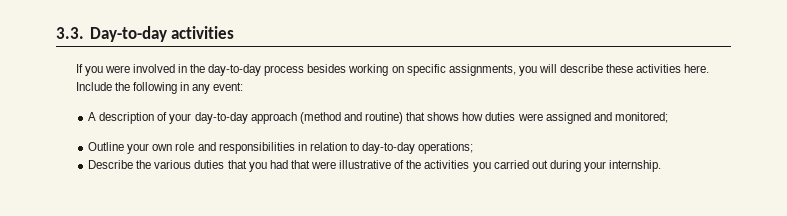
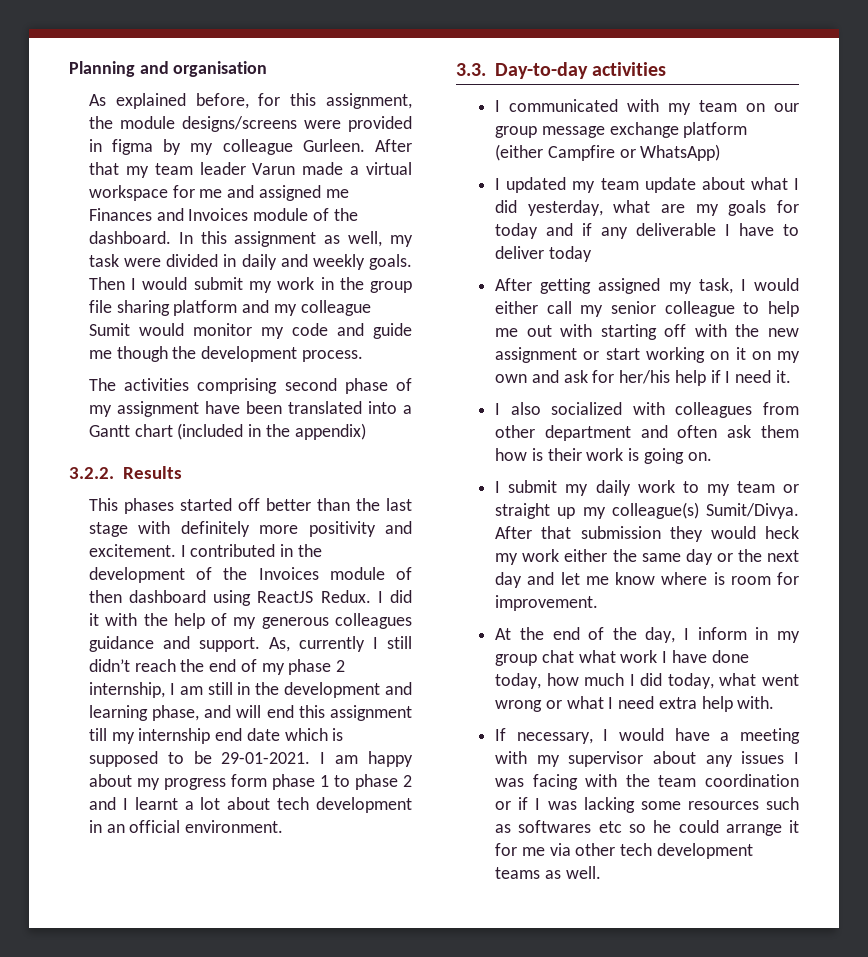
[56,26,235,42] [75,64,710,76] [75,82,244,94] [88,112,668,124] [88,142,474,154] [88,160,662,172] 3.3. Day-to-day activities // If you were involved in the day-to-day process besides working on specific assignments, you will describe these activities here. Include the following in any event: // A description of your day-to-day approach (method and routine) that shows how duties were assigned and monitored; // Outline your own role and responsibilities in relation to day-to-day operations; // Describe the various duties that you had that were illustrative of the activities you carried out during your internship. -> [69,61,268,77] [88,93,412,109] [88,116,412,132] [88,139,412,155] [88,162,413,178] [88,185,349,201] [88,208,358,221] [88,231,413,247] [88,254,413,270] [88,277,412,293] [88,300,371,316] [88,323,412,339] [88,346,363,362] [88,378,412,394] [88,401,412,417] [88,423,366,440] [69,466,182,479] [88,498,412,514] [88,521,413,537] [88,544,322,557] [88,567,412,583] [88,590,412,606] [88,613,412,629] [88,636,412,652] [88,659,346,675] [88,682,413,698] [88,705,412,721] [88,728,344,744] [88,751,413,767] [88,774,412,790] [88,797,413,813] [88,820,284,833] [456,62,667,79] [495,99,799,115] [495,122,748,138] [495,144,721,161] [495,177,799,193] [495,200,799,216] [495,223,799,239] [495,246,592,262] [495,278,799,294] [495,301,799,317] [495,324,799,340] [495,347,800,363] [495,370,791,386] [495,402,799,418] [495,425,799,441] [495,448,712,464] [495,480,799,496] [495,502,799,519] [495,526,799,542] [495,549,799,565] [495,572,799,588] [495,595,599,611] [495,627,800,643] [495,650,749,666] [495,673,799,689] [495,696,775,712] [495,728,800,744] [495,751,799,767] [495,774,799,790] [495,797,799,813] [495,820,799,836] [495,843,753,859] [495,866,601,879] Planning and organisation // As explained before, for this assignment, the module designs/screens were provided in figma by my colleague Gurleen. After that my team leader Varun made a virtual workspace for me and assigned me Finances and Invoices module of the dashboard. In this assignment as well, my task were divided in daily and weekly goals. Then I would submit my work in the group file sharing platform and my colleague Sumit would monitor my code and guide me though the development process. // The activities comprising second phase of my assignment have been translated into a Gantt chart (included in the appendix) // 3.2.2. Results // This phases started off better than the last stage with definitely more positivity and excitement. I contributed in the development of the Invoices module of then dashboard using ReactJS Redux. I did it with the help of my generous colleagues guidance and support. As, currently I still didn’t reach the end of my phase 2 internship, I am still in the development and learning phase, and will end this assignment till my internship end date which is supposed to be 29-01-2021. I am happy about my progress form phase 1 to phase 2 and I learnt a lot about tech development in an official environment. // 3.3. Day-to-day activities // I communicated with my team on our group message exchange platform (either Campfire or WhatsApp) // I updated my team update about what I did yesterday, what are my goals for today and if any deliverable I have to deliver today // After getting assigned my task, I would either call my senior colleague to help me out with starting off with the new assignment or start working on it on my own and ask for her/his help if I need it. // I also socialized with colleagues from other department and often ask them how is their work is going on. // I submit my daily work to my team or straight up my colleague(s) Sumit/Divya. After that submission they would heck my work either the same day or the next day and let me know where is room for improvement. // At the end of the day, I inform in my group chat what work I have done today, how much I did today, what went wrong or what I need extra help with. // If necessary, I would have a meeting with my supervisor about any issues I was facing with the team coordination or if I was lacking some resources such as softwares etc so he could arrange it for me via other tech development teams as well.

